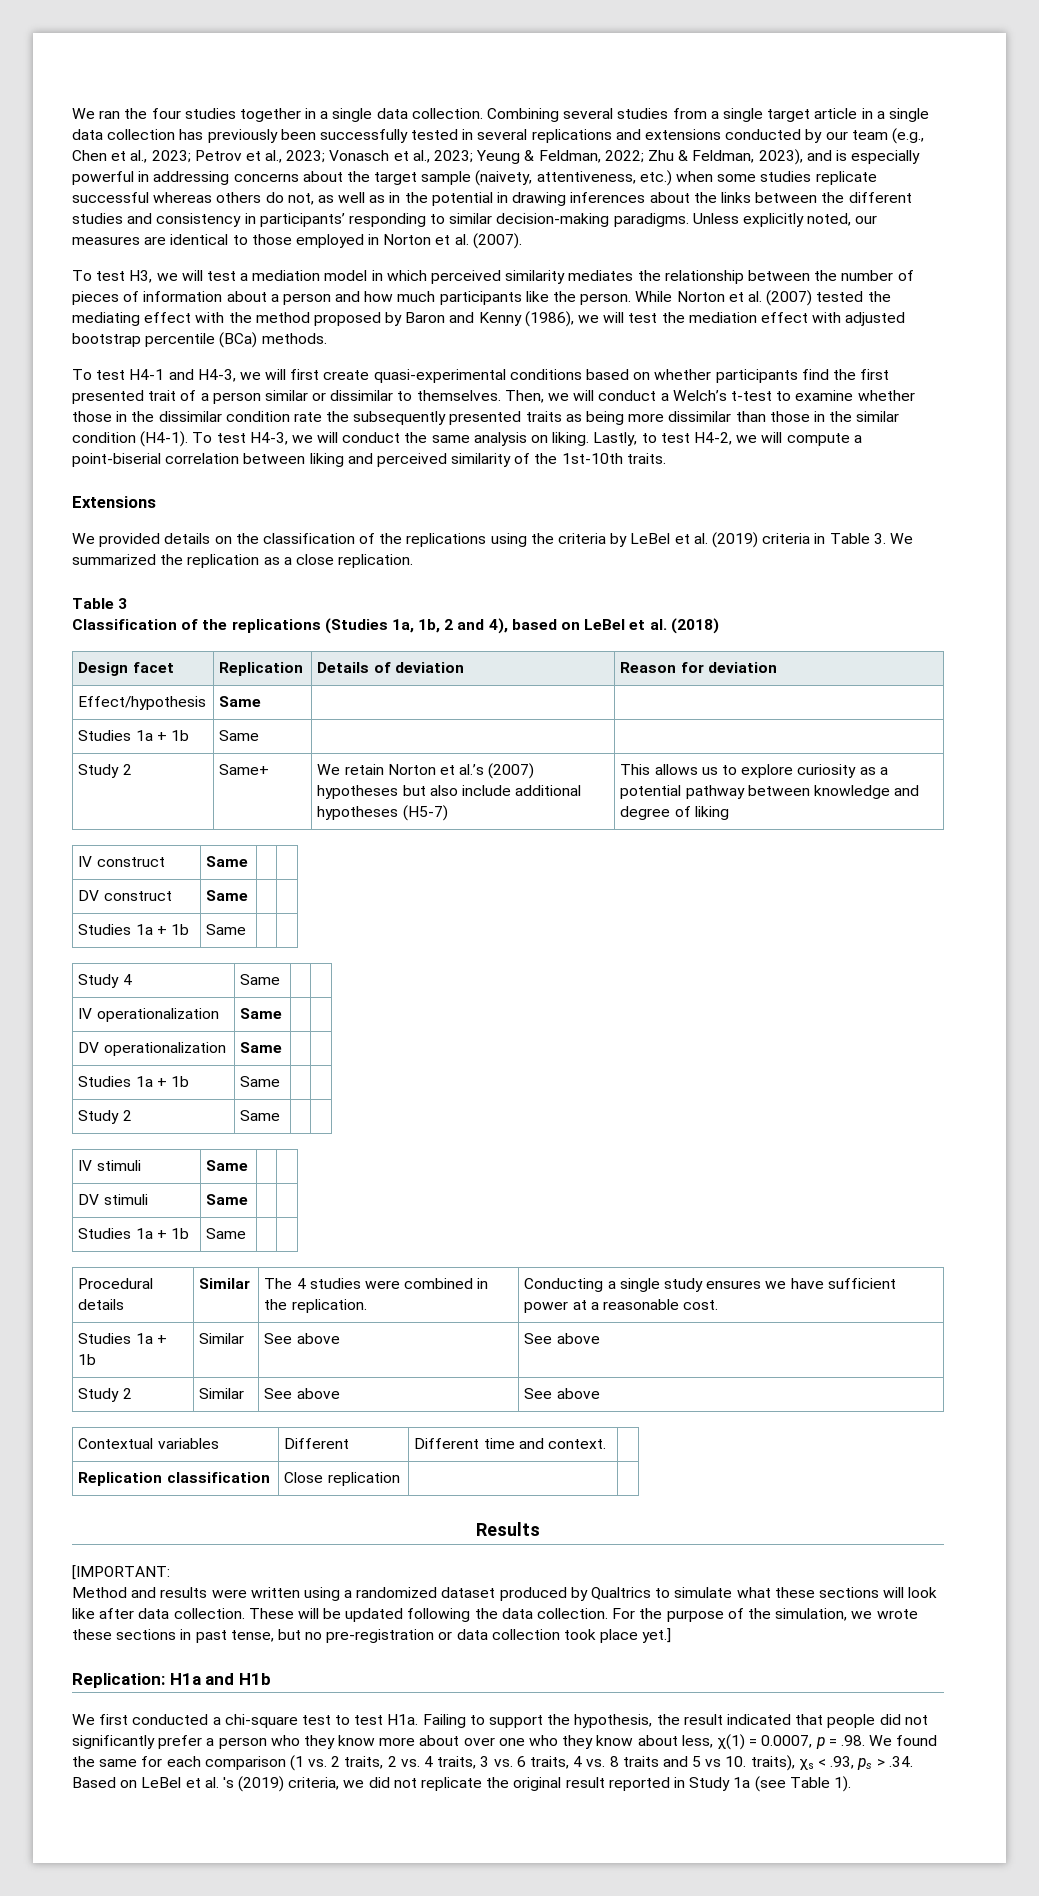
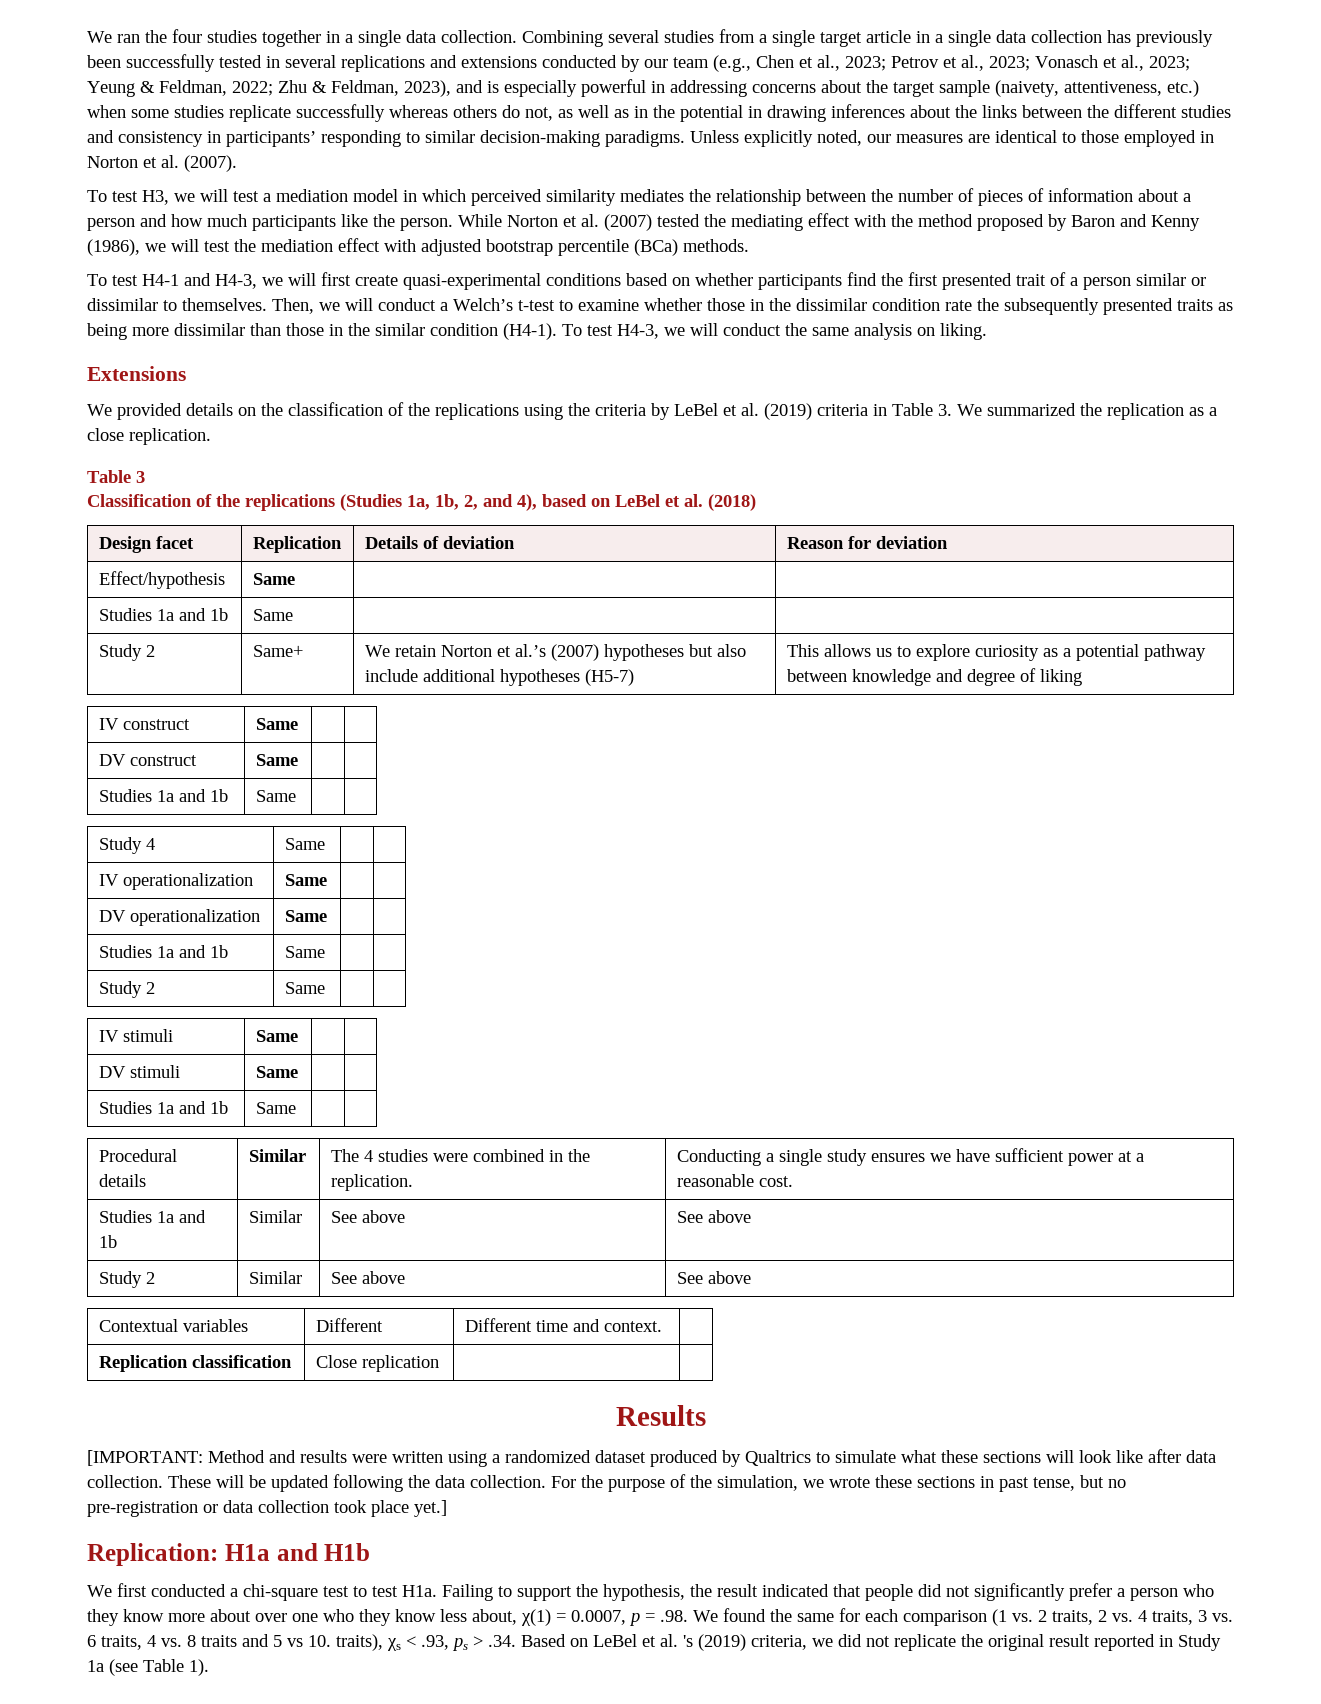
[72,192,149,203] successful -> [296,104,385,122] successfully
[593,432,862,446] [72,453,666,467] Lastly, to test H4-2, we will compute a point-biserial correlation between liking and perceived similarity of the 1st-10th traits. -> (987, 331) none
[444,619,454,630] 2 -> [464,495,478,510] 2,
[156,732,167,741] + -> [178,608,206,621] and
[156,926,167,935] + -> [178,789,206,802] and
[156,1078,167,1087] + -> [178,945,206,958] and
[156,1230,167,1239] + -> [178,1101,206,1114] and
[156,1335,167,1344] + -> [178,1210,206,1223] and
(170, 1572) // -> (203, 1458) none
[637,1735,713,1748] about less, -> [440,1609,517,1625] less about,

